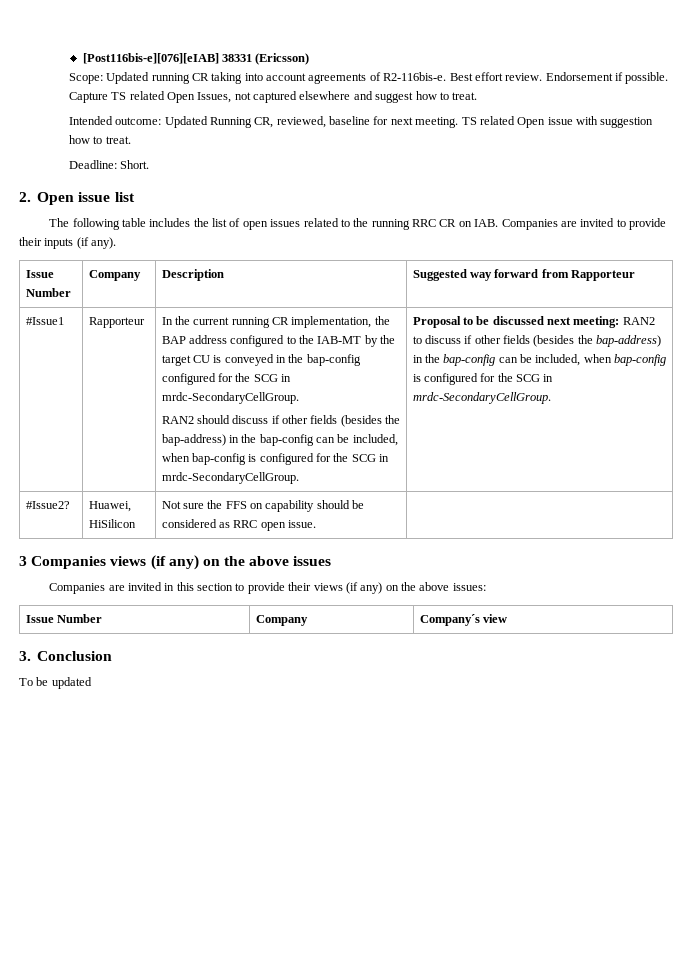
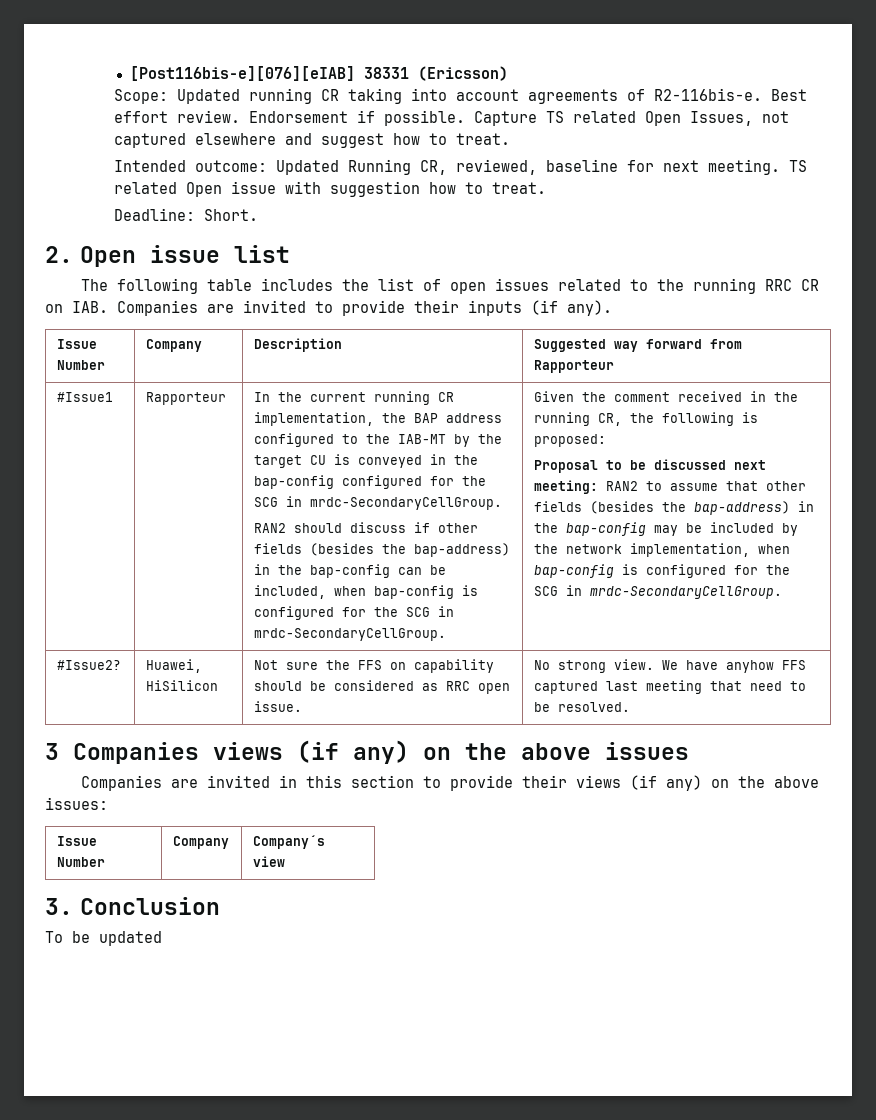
(299, 478) none -> [533,391,798,402] [533,412,758,426] [533,434,606,447] Given the comment received in the running CR, the following is proposed: //
[424,335,662,347] [412,354,581,366] discuss if other fields (besides the bap-address) in the bap-config can be included, -> [669,481,806,491] [533,501,814,515] [533,522,798,536] [533,543,750,557] assume that other fields (besides the bap-address) in the bap-config may be included by the network implementation,
(317, 524) none -> [533,659,806,673] [533,680,806,694] [533,702,630,712] No strong view. We have anyhow FFS captured last meeting that need to be resolved.

